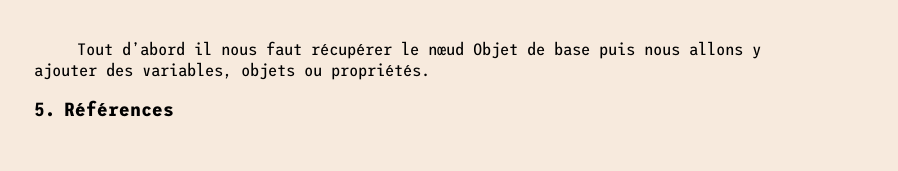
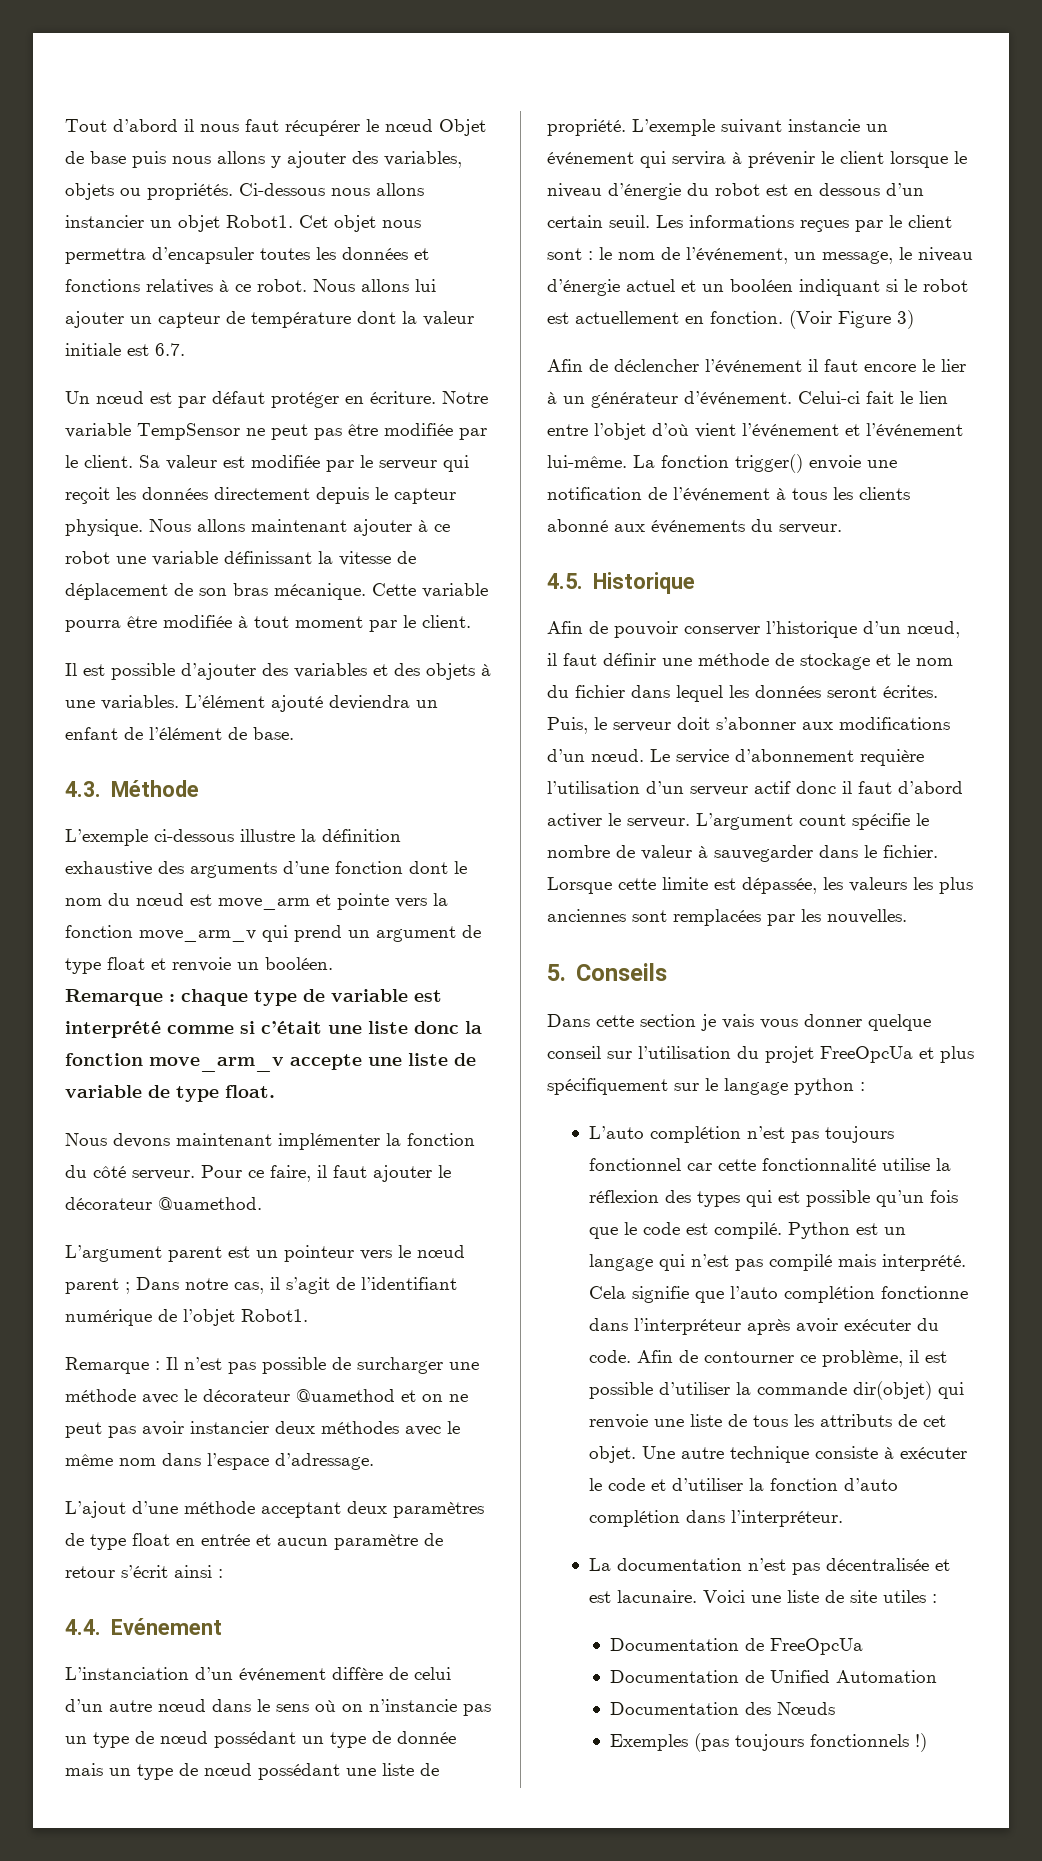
[34,100,175,117] // 5. Références -> [239,183,424,196] [65,215,421,232] [65,247,429,264] [65,279,436,294] [65,311,474,328] [65,343,185,356] [65,391,488,408] [65,423,487,440] [65,455,469,472] [65,487,456,504] [65,519,450,536] [65,551,416,566] [65,583,488,600] [65,615,471,632] [65,663,491,680] [65,695,438,712] [65,727,294,740] [65,780,199,797] [65,829,401,846] [65,861,467,878] [65,893,448,910] [65,925,481,942] [65,957,333,974] [65,989,442,1006] [65,1021,482,1038] [65,1053,476,1072] [65,1085,275,1102] [65,1133,475,1150] [65,1165,451,1182] [65,1197,262,1210] [65,1245,465,1262] [65,1277,457,1294] [65,1309,308,1326] [65,1357,479,1374] [65,1389,468,1404] [65,1421,460,1438] [65,1453,374,1470] [65,1501,484,1518] [65,1533,443,1550] [65,1565,223,1578] [65,1618,222,1635] [65,1667,451,1682] [65,1699,491,1716] [65,1731,456,1748] [65,1763,439,1780] [547,119,888,136] [547,151,967,168] [547,183,924,200] [547,215,952,232] [547,247,973,264] [547,279,968,296] [547,310,914,329] [547,359,966,374] [547,391,948,408] [547,423,963,440] [547,454,897,473] [547,487,910,502] [547,519,842,534] [547,572,695,594] [547,621,960,638] [547,653,953,670] [547,685,938,702] [547,717,950,734] [547,749,924,766] [547,781,963,796] [547,813,929,830] [547,845,938,862] [547,877,973,894] [547,909,907,926] [547,963,667,981] [547,1014,931,1031] [547,1046,974,1063] [547,1078,865,1095] [589,1126,895,1143] [589,1158,952,1171] [589,1190,959,1207] [589,1222,907,1239] [589,1254,967,1271] [589,1286,969,1303] [589,1318,940,1335] [589,1350,948,1367] [589,1381,965,1400] [589,1414,947,1429] [589,1446,968,1463] [589,1478,899,1491] [589,1510,844,1527] [589,1558,951,1575] [589,1590,938,1603] [610,1638,864,1655] [610,1670,938,1683] [610,1702,836,1715] [610,1733,928,1752] Ci-dessous nous allons instancier un objet Robot1. Cet objet nous permettra d’encapsuler toutes les données et fonctions relatives à ce robot. Nous allons lui ajouter un capteur de température dont la valeur initiale est 6.7. // Un nœud est par défaut protéger en écriture. Notre variable TempSensor ne peut pas être modifiée par le client. Sa valeur est modifiée par le serveur qui reçoit les données directement depuis le capteur physique. Nous allons maintenant ajouter à ce robot une variable définissant la vitesse de déplacement de son bras mécanique. Cette variable pourra être modifiée à tout moment par le client. // Il est possible d’ajouter des variables et des objets à une variables. L’élément ajouté deviendra un enfant de l’élément de base. // 4.3. Méthode // L’exemple ci-dessous illustre la définition exhaustive des arguments d’une fonction dont le nom du nœud est move_arm et pointe vers la fonction move_arm_v qui prend un argument de type float et renvoie un booléen. // Remarque : chaque type de variable est interprété comme si c’était une liste donc la fonction move_arm_v accepte une liste de variable de type float. // Nous devons maintenant implémenter la fonction du côté serveur. Pour ce faire, il faut ajouter le décorateur @uamethod. // L’argument parent est un pointeur vers le nœud parent ; Dans notre cas, il s’agit de l’identifiant numérique de l’objet Robot1. // Remarque : Il n’est pas possible de surcharger une méthode avec le décorateur @uamethod et on ne peut pas avoir instancier deux méthodes avec le même nom dans l’espace d’adressage. // L’ajout d’une méthode acceptant deux paramètres de type float en entrée et aucun paramètre de retour s’écrit ainsi : // 4.4. Evénement // L’instanciation d’un événement diffère de celui d’un autre nœud dans le sens où on n’instancie pas un type de nœud possédant un type de donnée mais un type de nœud possédant une liste de propriété. L’exemple suivant instancie un événement qui servira à prévenir le client lorsque le niveau d’énergie du robot est en dessous d’un certain seuil. Les informations reçues par le client sont : le nom de l’événement, un message, le niveau d’énergie actuel et un booléen indiquant si le robot est actuellement en fonction. (Voir Figure 3) // Afin de déclencher l’événement il faut encore le lier à un générateur d’événement. Celui-ci fait le lien entre l’objet d’où vient l’événement et l’événement lui-même. La fonction trigger() envoie une notification de l’événement à tous les clients abonné aux événements du serveur. // 4.5. Historique // Afin de pouvoir conserver l’historique d’un nœud, il faut définir une méthode de stockage et le nom du fichier dans lequel les données seront écrites. Puis, le serveur doit s’abonner aux modifications d’un nœud. Le service d’abonnement requière l’utilisation d’un serveur actif donc il faut d’abord activer le serveur. L’argument count spécifie le nombre de valeur à sauvegarder dans le fichier. Lorsque cette limite est dépassée, les valeurs les plus anciennes sont remplacées par les nouvelles. // 5. Conseils // Dans cette section je vais vous donner quelque conseil sur l’utilisation du projet FreeOpcUa et plus spécifiquement sur le langage python : // L’auto complétion n’est pas toujours fonctionnel car cette fonctionnalité utilise la réflexion des types qui est possible qu’un fois que le code est compilé. Python est un langage qui n’est pas compilé mais interprété. Cela signifie que l’auto complétion fonctionne dans l’interpréteur après avoir exécuter du code. Afin de contourner ce problème, il est possible d’utiliser la commande dir(objet) qui renvoie une liste de tous les attributs de cet objet. Une autre technique consiste à exécuter le code et d’utiliser la fonction d’auto complétion dans l’interpréteur. // La documentation n’est pas décentralisée et est lacunaire. Voici une liste de site utiles : // Documentation de FreeOpcUa // Documentation de Unified Automation // Documentation des Nœuds // Exemples (pas toujours fonctionnels !)

